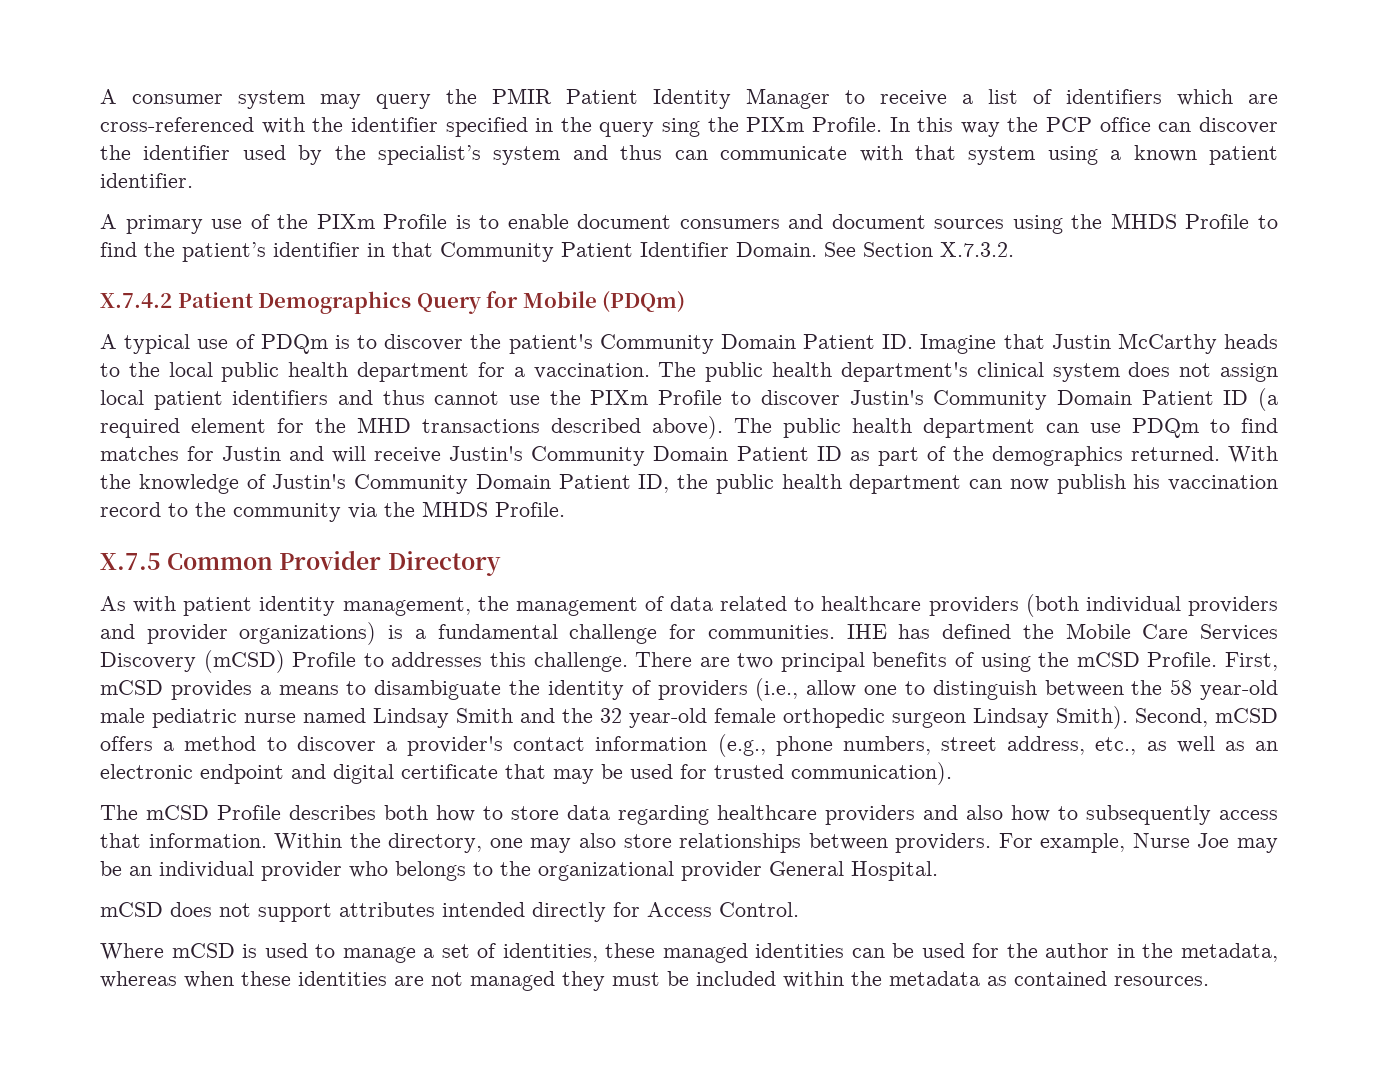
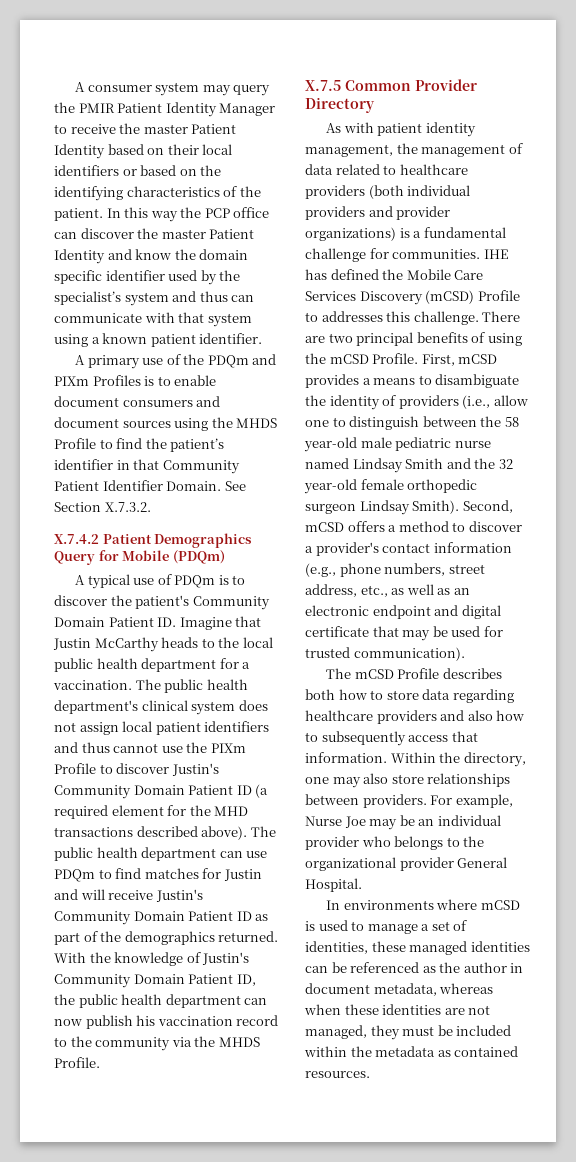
[962,89,1278,106] [100,117,882,137] a list of identifiers which are cross-referenced with the identifier specified in the query sing the PIXm Profile. -> [119,123,237,134] [54,144,233,159] [54,165,222,176] [54,186,261,201] [54,208,103,221] the master Patient Identity based on their local identifiers or based on the identifying characteristics of the patient.
(131, 152) none -> [161,229,255,239] [54,249,249,264] [54,270,102,284] master Patient Identity and know the domain specific
[316,214,448,229] PIXm Profile -> [207,354,277,368] [54,375,141,386] PDQm and PIXm Profiles
[100,902,799,922] [100,943,164,960] mCSD does not support attributes intended directly for Access Control. // Where -> [325,899,478,910] In environments where
[921,943,1000,958] used for -> [350,962,436,973] referenced as
[1142,943,1174,958] the -> [305,983,370,994] document
[470,971,555,991] managed -> [305,1025,367,1039] managed,

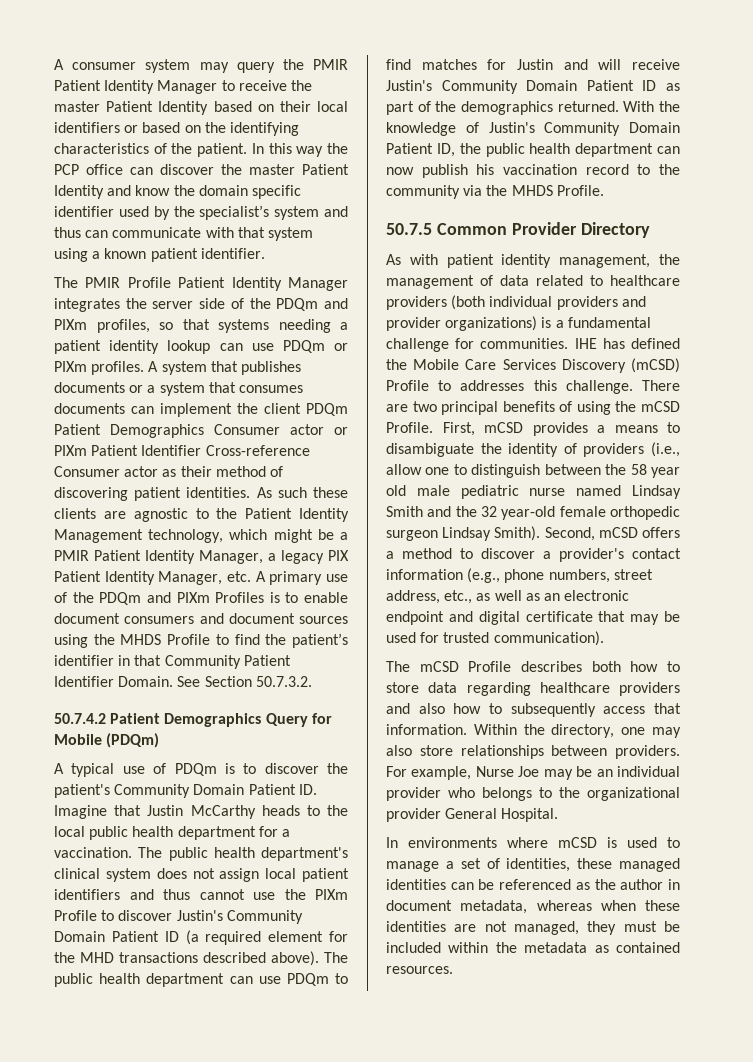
(263, 338) none -> [54,277,348,291] [54,298,349,312] [54,319,348,333] [54,340,348,354] [54,361,301,375] [54,382,303,396] [54,403,348,417] [54,424,348,438] [54,445,310,456] [54,466,283,477] [54,487,348,501] [54,508,349,522] [54,529,348,543] [54,550,349,564] [54,571,251,585] The PMIR Profile Patient Identity Manager integrates the server side of the PDQm and PIXm profiles, so that systems needing a patient identity lookup can use PDQm or PIXm profiles. A system that publishes documents or a system that consumes documents can implement the client PDQm Patient Demographics Consumer actor or PIXm Patient Identifier Cross-reference Consumer actor as their method of discovering patient identities. As such these clients are agnostic to the Patient Identity Management technology, which might be a PMIR Patient Identity Manager, a legacy PIX Patient Identity Manager, etc.
[104,502,151,512] [54,534,99,544] X.7.3.2. // X.7.4.2 -> [255,676,312,687] [54,713,106,724] 50.7.3.2. // 50.7.4.2
[305,80,341,91] X.7.5 -> [386,223,432,235] 50.7.5
[304,437,357,452] year-old -> [651,467,680,478] [386,485,406,496] year old

